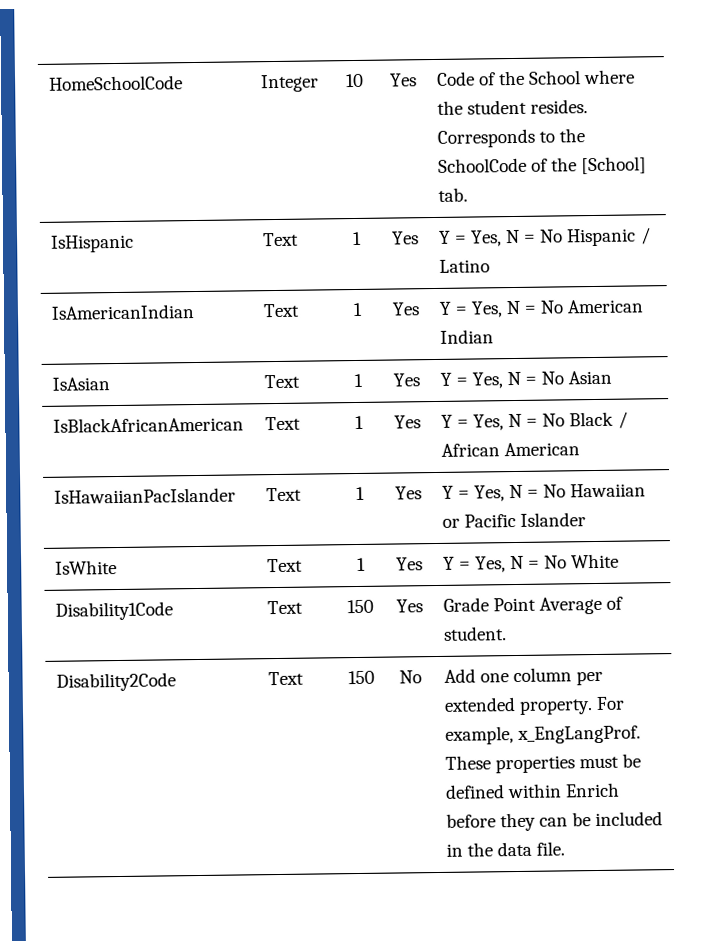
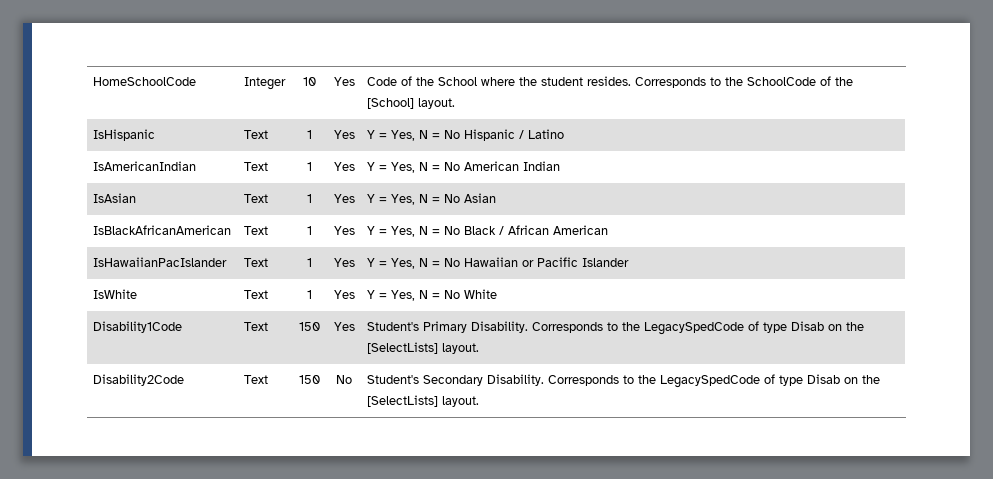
[437,187,468,202] tab. -> [418,98,456,109] layout.
[442,596,624,615] [442,626,507,641] [55,672,176,692] [267,671,304,686] [348,670,375,685] [398,670,422,684] [443,667,604,686] [443,696,625,715] [444,725,641,745] [444,753,642,774] [444,782,620,799] [445,811,664,832] [445,841,566,857] Grade Point Average of student. // Disability2Code | Text | 150 | No | Add one column per extended property. For example, x_EngLangProf. These properties must be defined within Enrich before they can be included in the data file. -> [367,321,865,335] [367,342,480,354] [93,374,185,386] [244,375,269,384] [299,375,320,384] [336,375,352,384] [367,374,881,388] [367,395,480,407] Student's Primary Disability. Corresponds to the LegacySpedCode of type Disab on the [SelectLists] layout. // Disability2Code | Text | 150 | No | Student's Secondary Disability. Corresponds to the LegacySpedCode of type Disab on the [SelectLists] layout.

